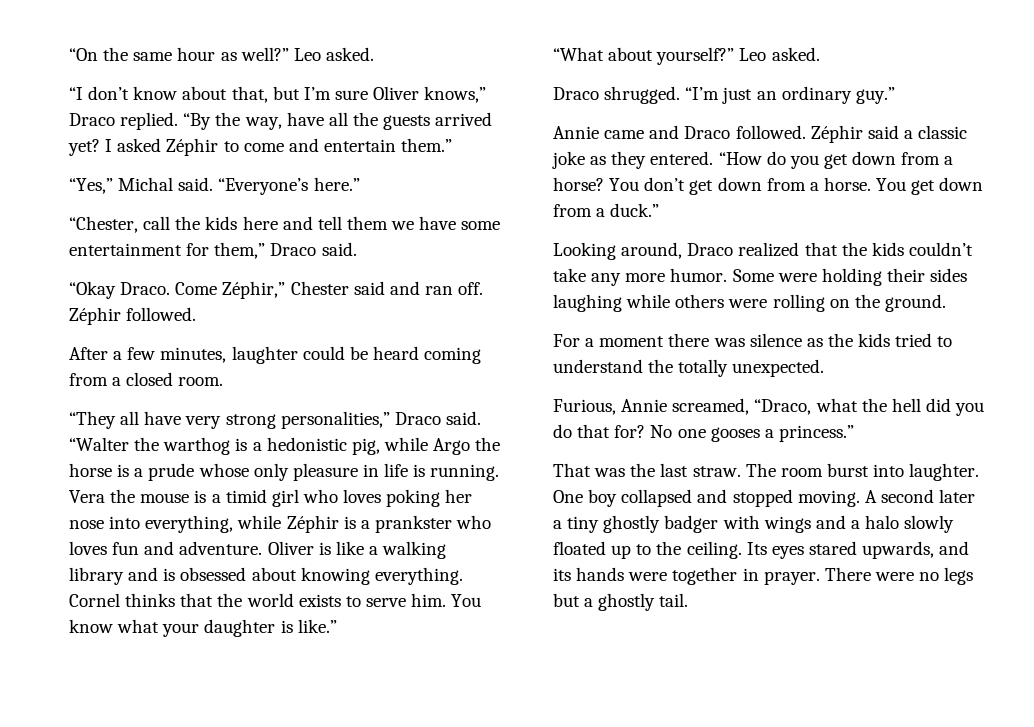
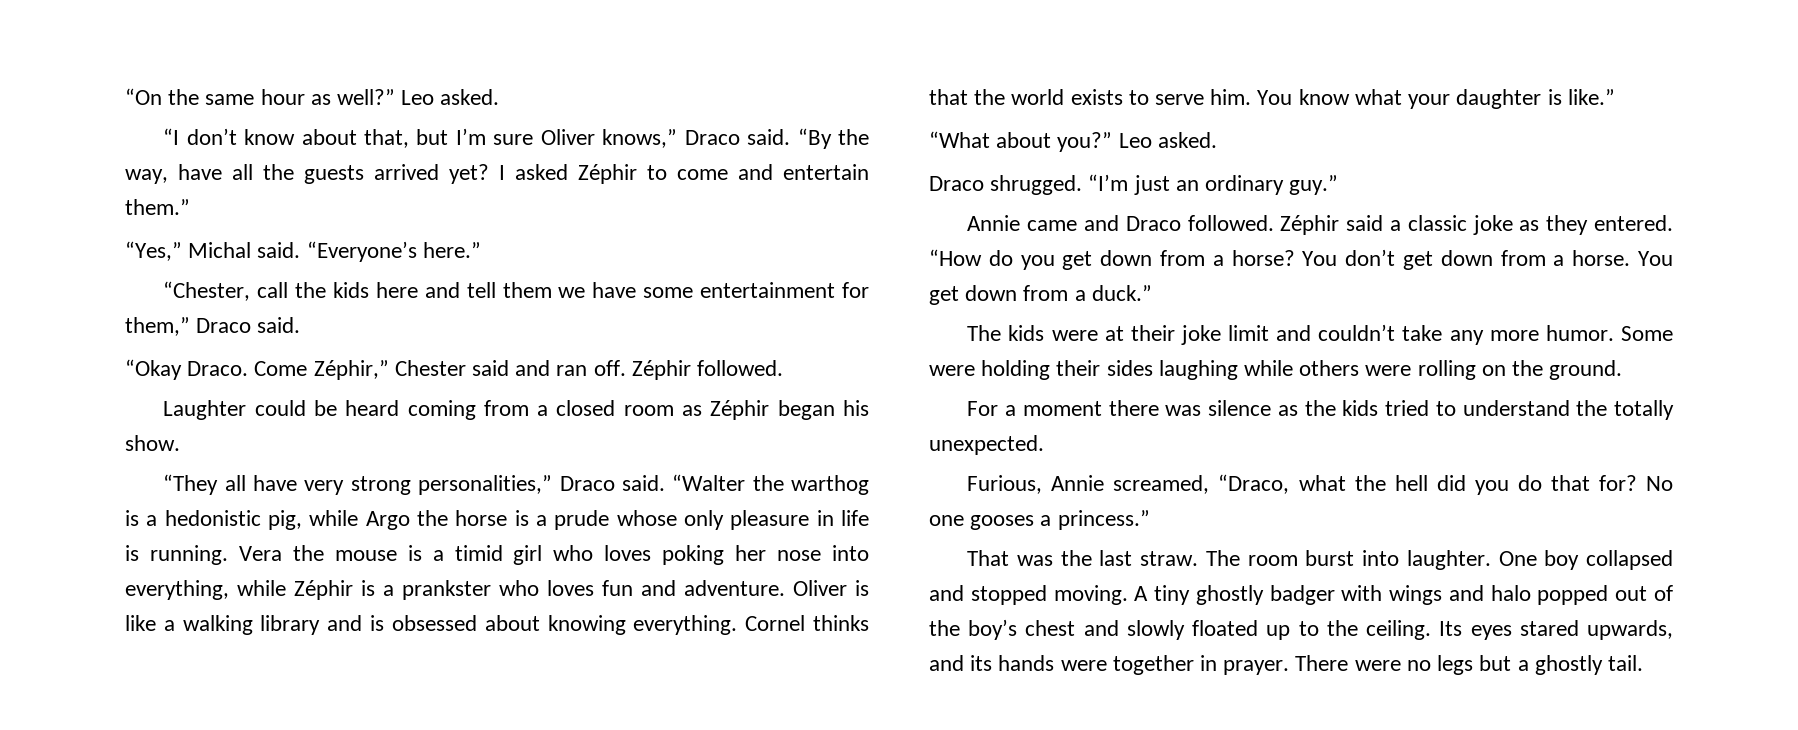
[120,112,179,130] replied. -> [747,129,791,145] said.
[69,346,298,364] After a few minutes, laughter -> [163,400,247,420] Laughter
[178,377,224,386] room. -> [623,400,870,420] [125,435,180,451] room as Zéphir began his show.
[656,47,735,65] yourself?” -> [1057,132,1113,152] you?”
[553,242,904,260] Looking around, Draco realized that the kids -> [967,325,1312,345] The kids were at their joke limit and
[880,489,976,503] [553,520,562,529] second later a -> (1149, 593) none
[850,515,900,529] a halo -> [1490,585,1673,605] [929,619,1119,640] halo popped out of the boy’s chest and

